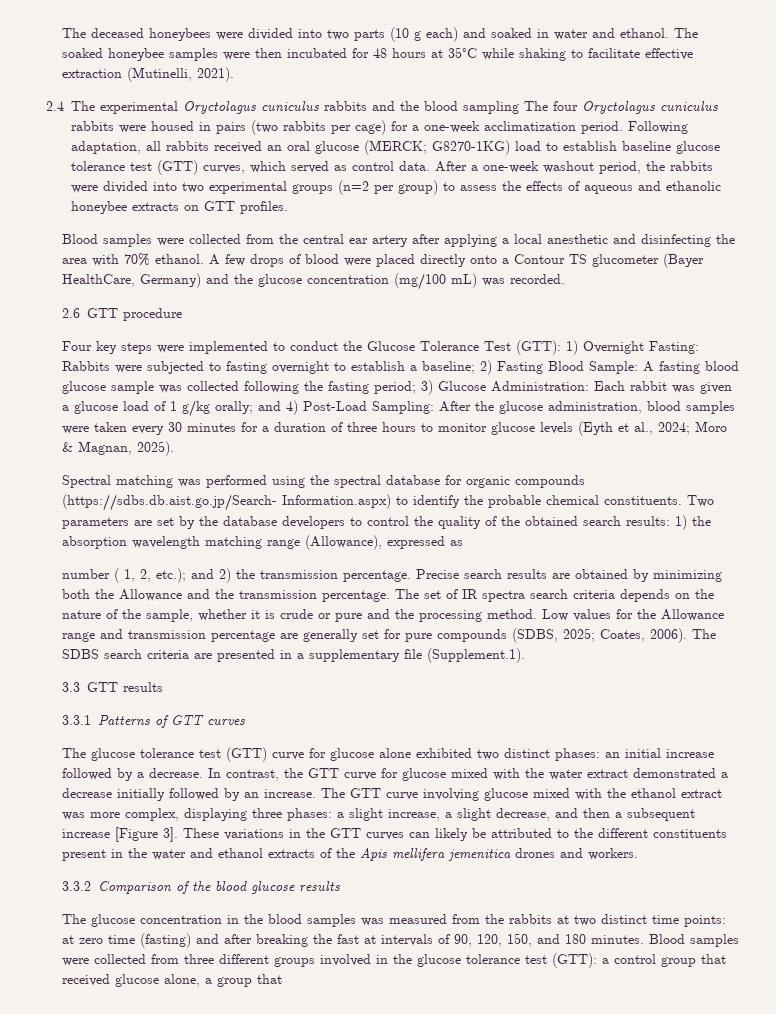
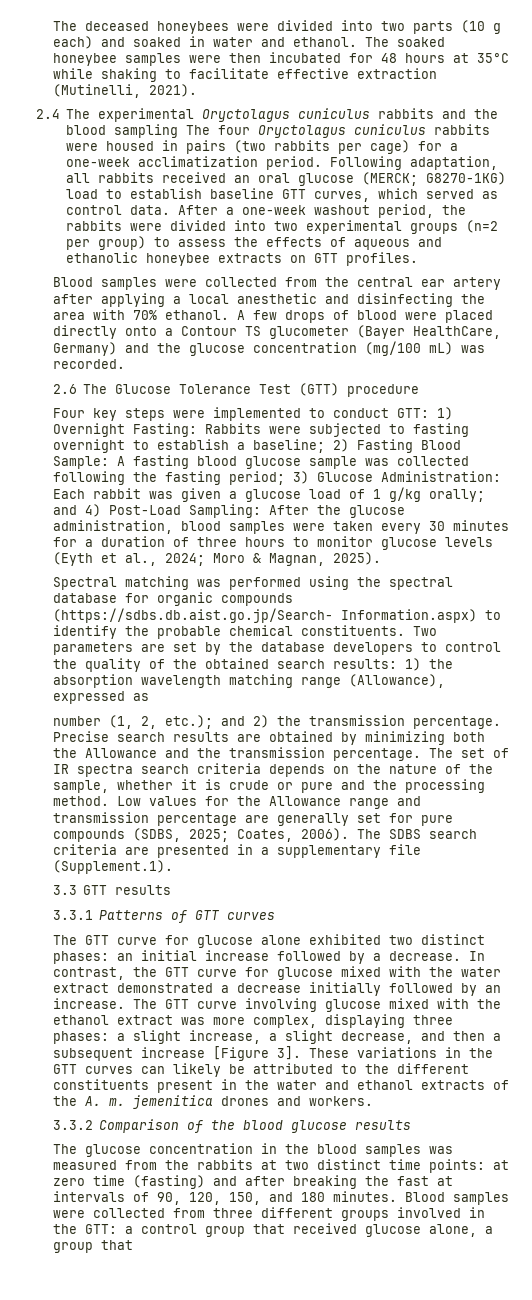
[676,141,721,154] [71,160,199,175] glucose tolerance test (GTT) -> [281,189,306,199] GTT
[87,308,119,318] GTT -> [83,383,340,396] The Glucose Tolerance Test (GTT)
[343,340,562,355] the Glucose Tolerance Test (GTT): -> [397,408,430,418] GTT:
[114,568,136,583] ( 1, -> [109,715,134,729] (1,
[91,747,268,762] glucose tolerance test (GTT) -> [85,935,110,945] GTT
[360,848,446,861] Apis mellifera -> [85,1096,126,1106] A. m.
[417,953,598,968] glucose tolerance test (GTT): -> [85,1224,118,1234] GTT:

